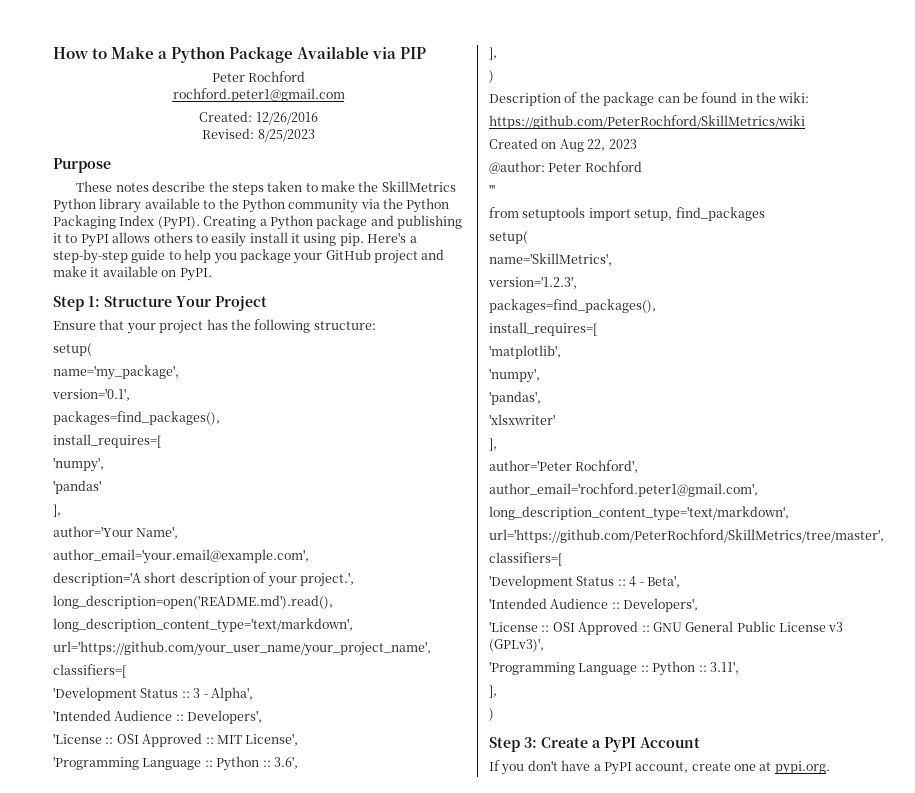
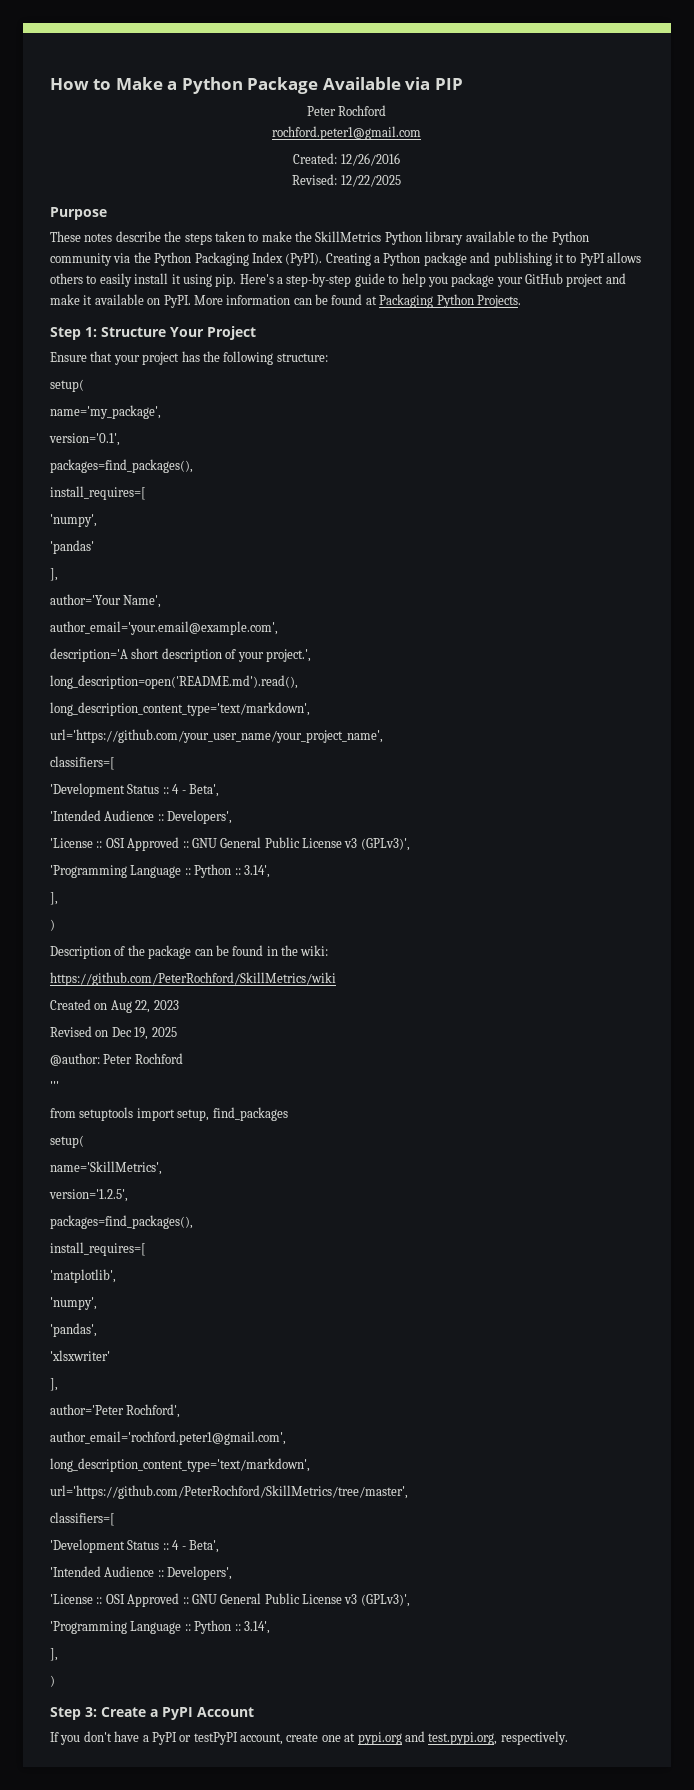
[257,129,315,142] 8/25/2023 -> [340,175,401,187] 12/22/2025
(212, 274) none -> [193,294,521,308] More information can be found at Packaging Python Projects.
[193,687,253,701] [53,710,263,724] [53,733,299,747] [53,756,298,771] 3 - Alpha', // 'Intended Audience :: Developers', // 'License :: OSI Approved :: MIT License', // 'Programming Language :: Python :: 3.6', -> [172,784,219,797] [50,810,233,824] [50,837,410,851] [50,864,270,878] 4 - Beta', // 'Intended Audience :: Developers', // 'License :: OSI Approved :: GNU General Public License v3 (GPLv3)', // 'Programming Language :: Python :: 3.14',
(637, 144) none -> [50,1026,177,1040] // Revised on Dec 19, 2025
[488,276,577,289] version='1.2.3', -> [49,1189,128,1202] version='1.2.5',
[709,661,739,674] 3.11', -> [243,1621,270,1634] 3.14',
(632, 768) none -> [179,1732,238,1745] or testPyPI
[774,761,830,775] pypi.org. -> [357,1731,568,1745] pypi.org and test.pypi.org, respectively.

